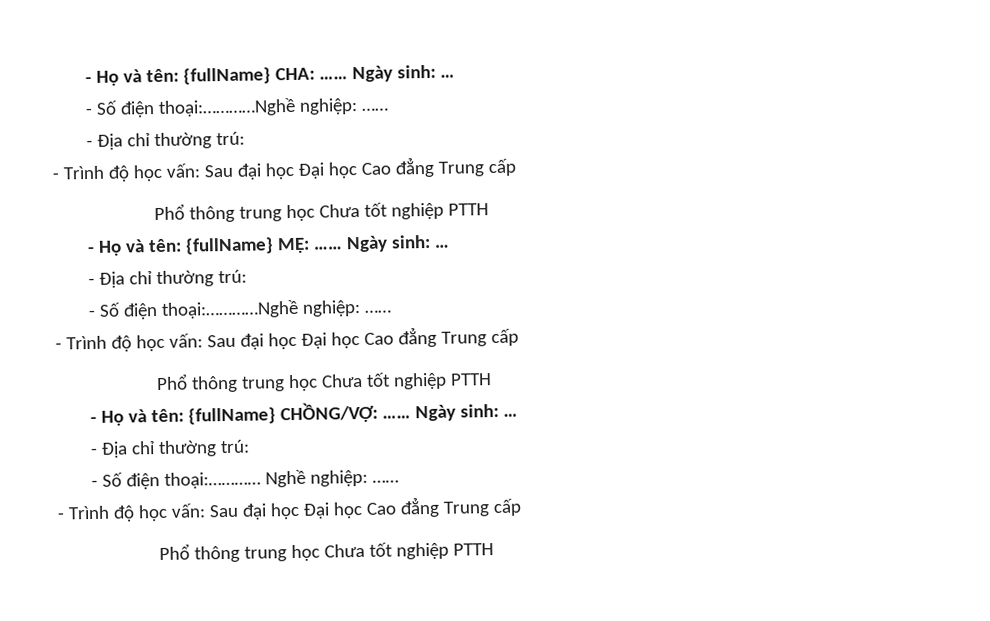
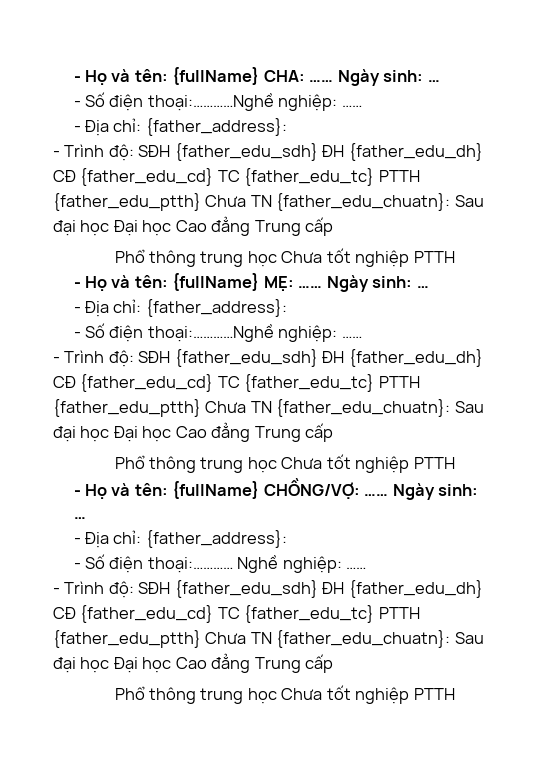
[126,131,245,150] [52,163,200,182] chỉ thường trú: // - Trình độ học vấn: -> [113,118,287,136] [53,143,483,161] [53,168,420,186] [53,193,451,211] chỉ: {father_address}: // - Trình độ: SĐH {father_edu_sdh} ĐH {father_edu_dh} CĐ {father_edu_cd} TC {father_edu_tc} PTTH {father_edu_ptth} Chưa TN {father_edu_chuatn}:
[128,269,247,288] chỉ thường trú: -> [113,299,287,317] chỉ: {father_address}:
[110,333,203,352] độ học vấn: -> [108,349,483,367] [53,374,420,392] [53,399,451,417] độ: SĐH {father_edu_sdh} ĐH {father_edu_dh} CĐ {father_edu_cd} TC {father_edu_tc} PTTH {father_edu_ptth} Chưa TN {father_edu_chuatn}:
[130,439,250,458] chỉ thường trú: -> [113,530,287,548] chỉ: {father_address}:
[112,503,206,522] độ học vấn: -> [108,580,483,598] [53,605,420,623] [53,630,451,648] độ: SĐH {father_edu_sdh} ĐH {father_edu_dh} CĐ {father_edu_cd} TC {father_edu_tc} PTTH {father_edu_ptth} Chưa TN {father_edu_chuatn}:

